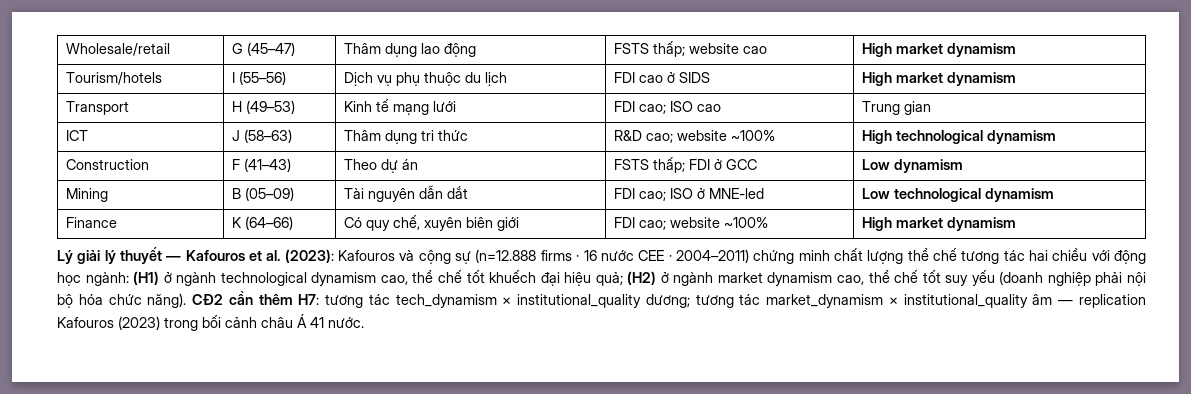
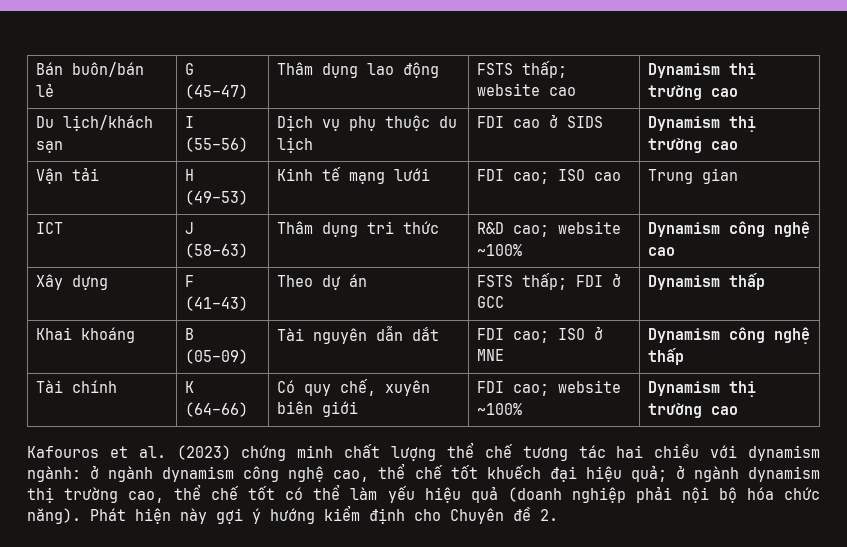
[65,43,170,56] Wholesale/retail -> [36,62,145,77] [36,83,55,97] Bán buôn/bán lẻ
[861,43,1016,57] [65,72,162,85] High market dynamism // Tourism/hotels -> [648,63,757,79] [648,85,739,100] [36,115,154,131] [36,141,64,153] Dynamism thị trường cao // Du lịch/khách sạn
[861,72,1016,86] [65,101,129,115] High market dynamism // Transport -> [648,116,757,132] [648,138,739,153] [36,167,100,184] Dynamism thị trường cao // Vận tải
[861,130,1056,144] [65,159,149,170] High technological dynamism // Construction -> [648,221,811,238] [648,247,676,256] [36,274,109,290] Dynamism công nghệ cao // Xây dựng
[861,159,963,173] [65,188,108,202] Low dynamism // Mining -> [648,273,766,290] [36,327,136,343] Dynamism thấp // Khai khoáng
[708,188,764,199] [861,188,1054,202] [65,217,117,228] MNE-led | Low technological dynamism // Finance -> [477,349,505,361] [648,327,811,344] [648,348,685,365] [36,380,118,393] MNE | Dynamism công nghệ thấp // Tài chính
[861,217,1016,231] [57,247,749,264] High market dynamism // Lý giải lý thuyết — Kafouros et al. (2023): Kafouros và cộng sự (n=12.888 firms · 16 nước CEE · 2004–2011) -> [648,381,757,397] [648,403,739,418] [27,445,231,460] Dynamism thị trường cao // Kafouros et al. (2023)
[1114,250,1146,264] [57,271,377,286] động học ngành: (H1) ở ngành technological dynamism -> [748,445,821,461] [27,465,325,482] dynamism ngành: ở ngành dynamism công nghệ
[627,269,995,286] (H2) ở ngành market dynamism cao, thể chế tốt suy yếu -> [675,465,820,482] [27,484,498,503] ở ngành dynamism thị trường cao, thể chế tốt có thể làm yếu hiệu quả
[192,291,1147,308] [57,313,364,331] CĐ2 cần thêm H7: tương tác tech_dynamism × institutional_quality dương; tương tác market_dynamism × institutional_quality âm — replication Kafouros (2023) trong bối cảnh châu Á 41 nước. -> [90,505,558,524] Phát hiện này gợi ý hướng kiểm định cho Chuyên đề 2.

